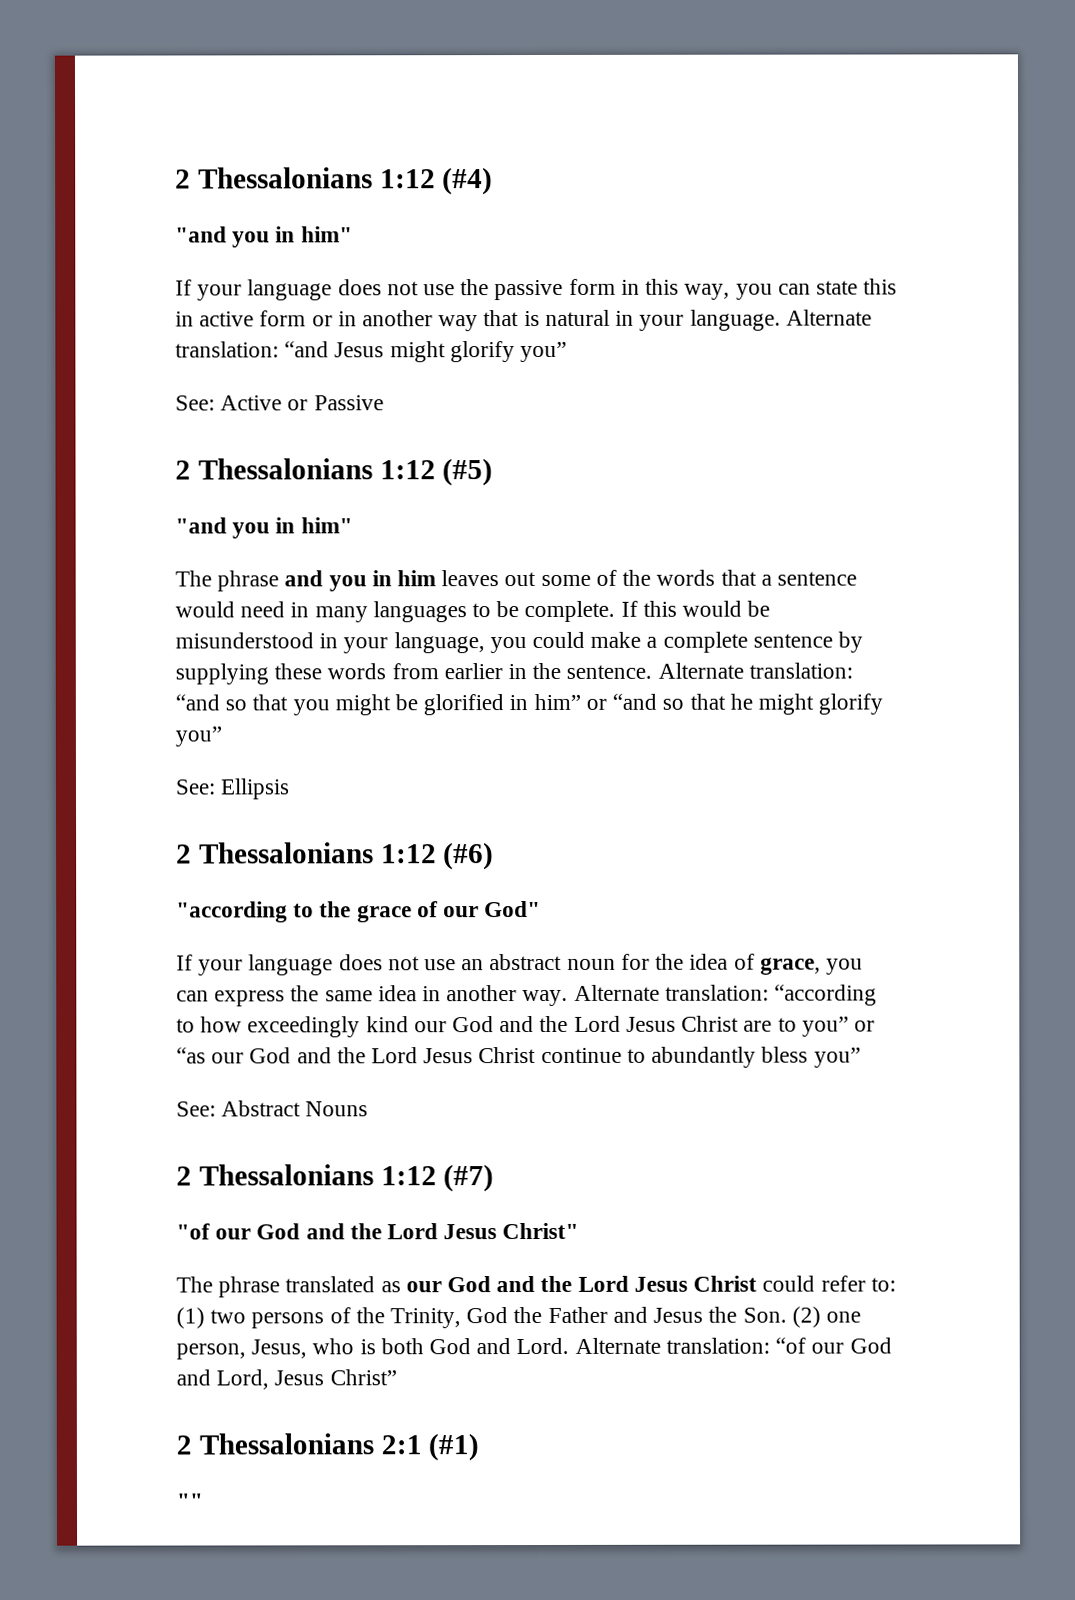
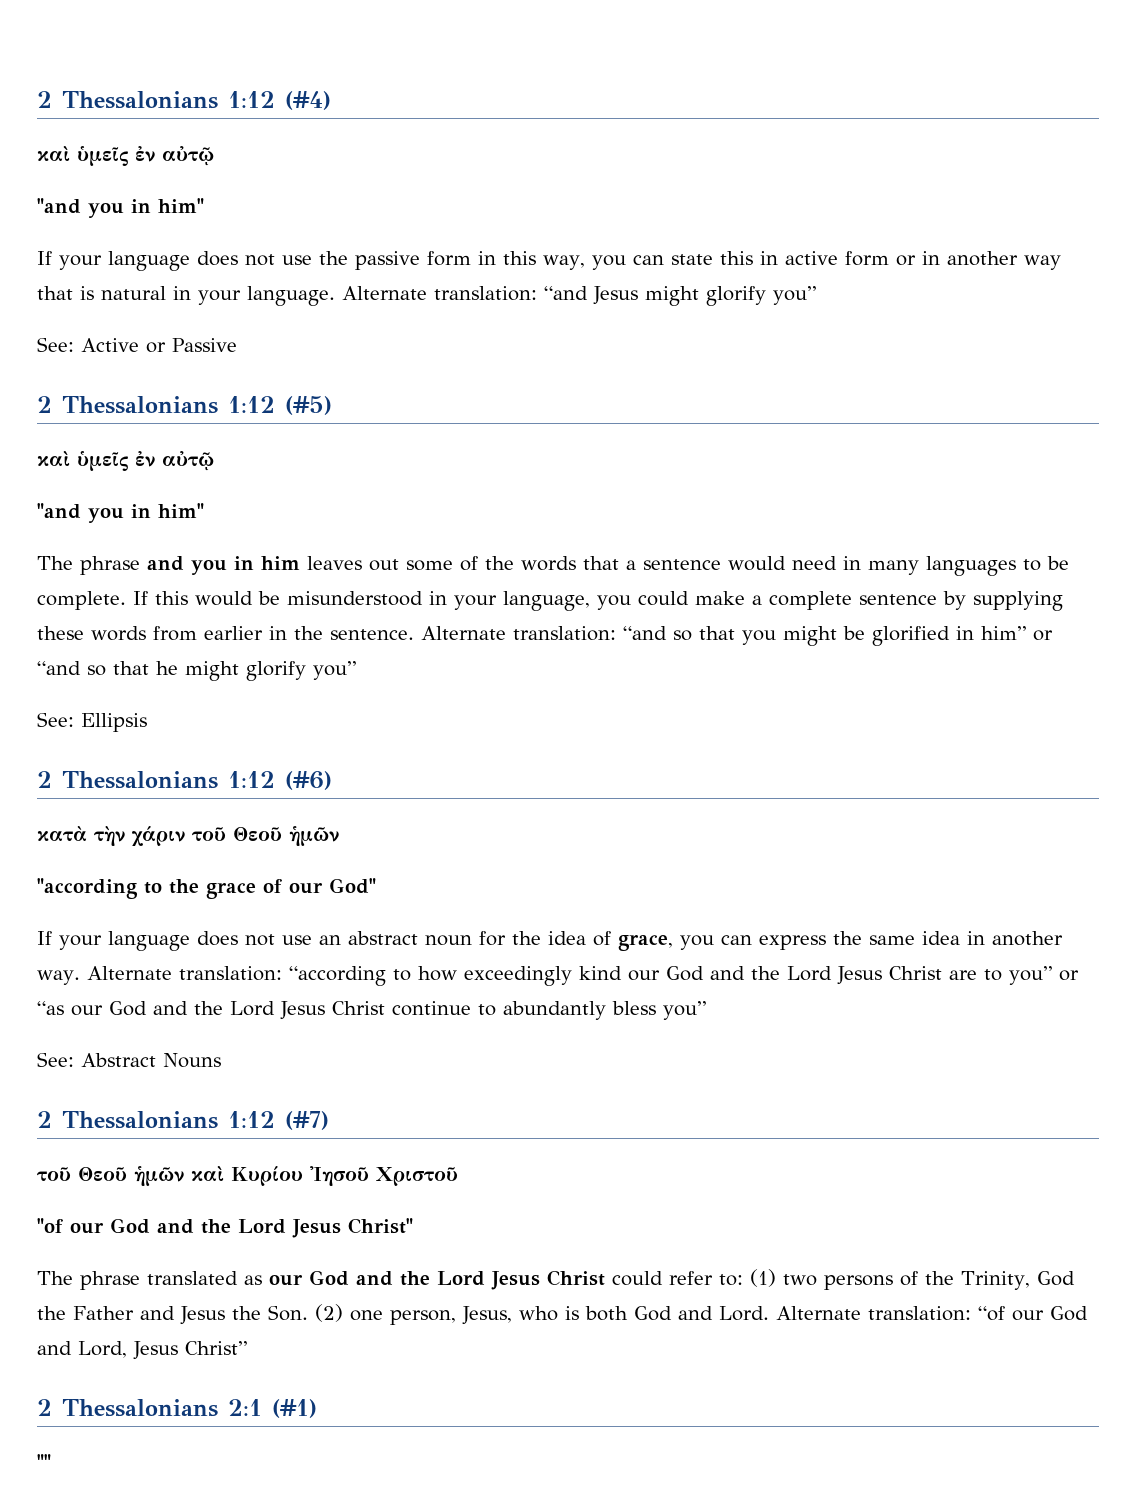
(494, 181) none -> [37,146,214,166] // καὶ ὑμεῖς ἐν αὐτῷ
(494, 472) none -> [37,451,214,471] // καὶ ὑμεῖς ἐν αὐτῷ
(495, 856) none -> [37,826,339,846] // κατὰ τὴν χάριν τοῦ Θεοῦ ἡμῶν
(495, 1178) none -> [37,1166,458,1186] // τοῦ Θεοῦ ἡμῶν καὶ Κυρίου Ἰησοῦ Χριστοῦ

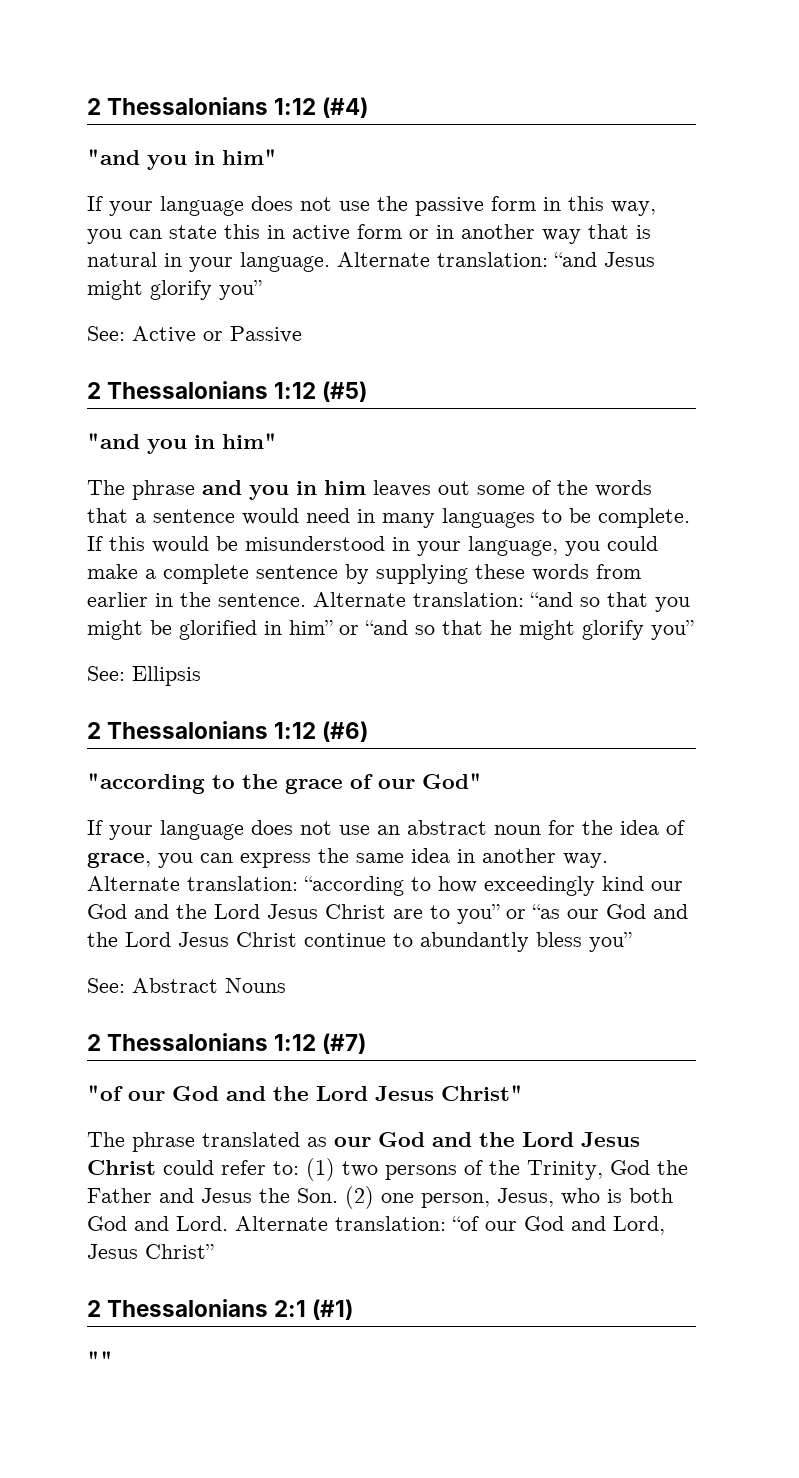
[37,146,214,166] // καὶ ὑμεῖς ἐν αὐτῷ -> (369, 107) none
[37,451,214,471] // καὶ ὑμεῖς ἐν αὐτῷ -> (368, 391) none
[37,826,339,846] // κατὰ τὴν χάριν τοῦ Θεοῦ ἡμῶν -> (369, 731) none
[37,1166,458,1186] // τοῦ Θεοῦ ἡμῶν καὶ Κυρίου Ἰησοῦ Χριστοῦ -> (367, 1043) none

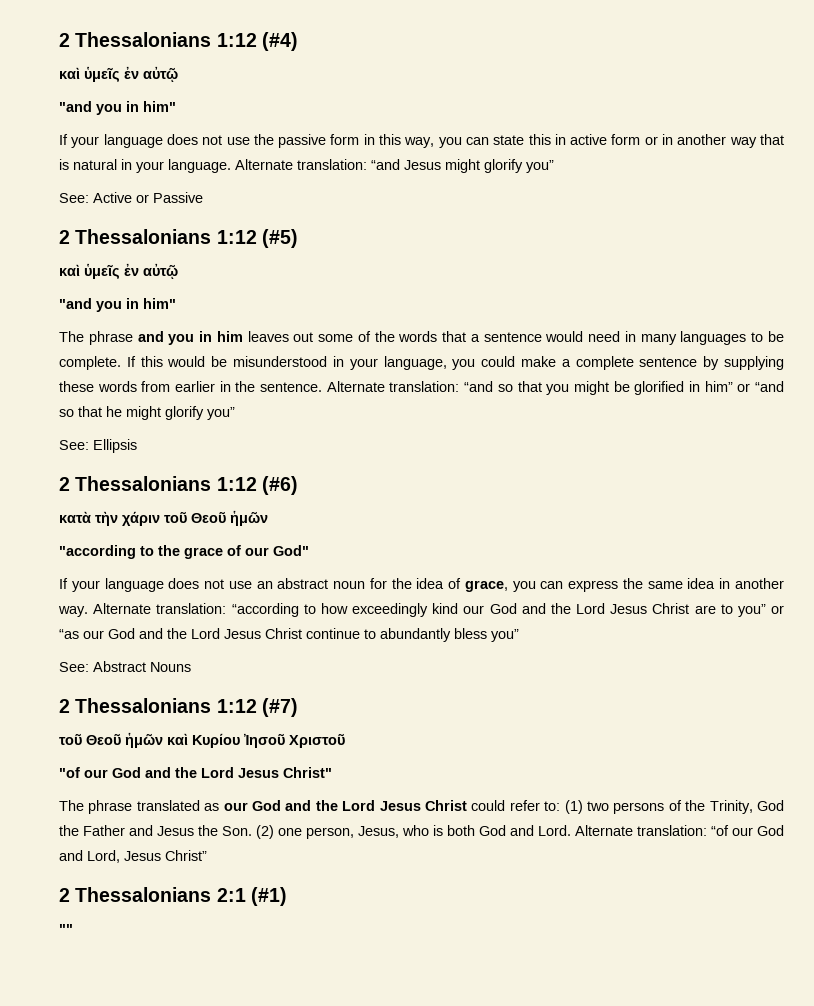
(369, 107) none -> [59,66,178,82] // καὶ ὑμεῖς ἐν αὐτῷ
(368, 391) none -> [59,263,178,279] // καὶ ὑμεῖς ἐν αὐτῷ
(369, 731) none -> [59,510,268,526] // κατὰ τὴν χάριν τοῦ Θεοῦ ἡμῶν
(367, 1043) none -> [59,732,345,748] // τοῦ Θεοῦ ἡμῶν καὶ Κυρίου Ἰησοῦ Χριστοῦ

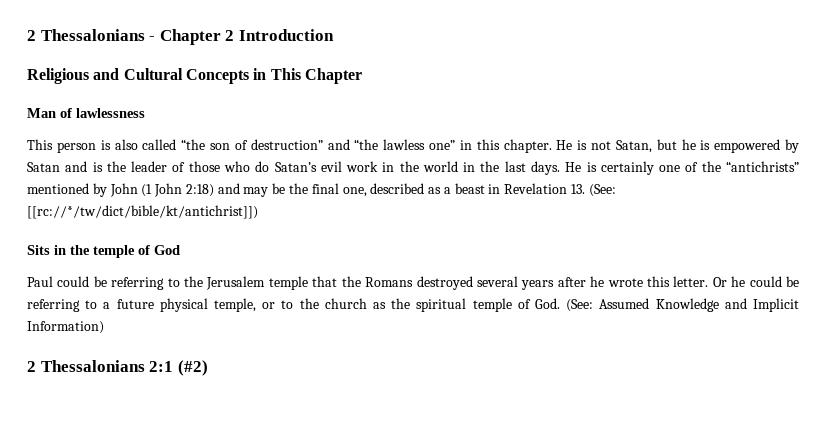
[59,32,298,51] [59,66,178,82] [59,101,176,115] [59,134,785,148] [59,159,554,173] [59,192,203,203] [59,229,298,248] [59,263,178,279] [59,298,176,312] [59,331,785,345] [59,356,784,370] [59,381,785,395] [59,406,235,420] [59,439,137,453] [59,476,298,495] [59,510,268,526] [59,545,309,559] [59,578,785,592] [58,603,784,617] [59,628,519,642] [59,661,191,672] [59,698,298,717] [59,732,345,748] [59,767,332,778] [59,800,784,814] [59,825,784,839] [59,850,207,863] 2 Thessalonians 1:12 (#4) // καὶ ὑμεῖς ἐν αὐτῷ // "and you in him" // If your language does not use the passive form in this way, you can state this in active form or in another way that is natural in your language. Alternate translation: “and Jesus might glorify you” // See: Active or Passive // 2 Thessalonians 1:12 (#5) // καὶ ὑμεῖς ἐν αὐτῷ // "and you in him" // The phrase and you in him leaves out some of the words that a sentence would need in many languages to be complete. If this would be misunderstood in your language, you could make a complete sentence by supplying these words from earlier in the sentence. Alternate translation: “and so that you might be glorified in him” or “and so that he might glorify you” // See: Ellipsis // 2 Thessalonians 1:12 (#6) // κατὰ τὴν χάριν τοῦ Θεοῦ ἡμῶν // "according to the grace of our God" // If your language does not use an abstract noun for the idea of grace, you can express the same idea in another way. Alternate translation: “according to how exceedingly kind our God and the Lord Jesus Christ are to you” or “as our God and the Lord Jesus Christ continue to abundantly bless you” // See: Abstract Nouns // 2 Thessalonians 1:12 (#7) // τοῦ Θεοῦ ἡμῶν καὶ Κυρίου Ἰησοῦ Χριστοῦ // "of our God and the Lord Jesus Christ" // The phrase translated as our God and the Lord Jesus Christ could refer to: (1) two persons of the Trinity, God the Father and Jesus the Son. (2) one person, Jesus, who is both God and Lord. Alternate translation: “of our God and Lord, Jesus Christ” -> [27,29,334,45] [27,68,362,84] [27,108,145,118] [27,139,800,153] [27,161,799,175] [27,183,616,197] [27,205,258,219] [27,245,180,258] [27,276,799,290] [27,298,800,312] [27,321,104,334] 2 Thessalonians - Chapter 2 Introduction // Religious and Cultural Concepts in This Chapter // Man of lawlessness // This person is also called “the son of destruction” and “the lawless one” in this chapter. He is not Satan, but he is empowered by Satan and is the leader of those who do Satan’s evil work in the world in the last days. He is certainly one of the “antichrists” mentioned by John (1 John 2:18) and may be the final one, described as a beast in Revelation 13. (See: [[rc://*/tw/dict/bible/kt/antichrist]]) // Sits in the temple of God // Paul could be referring to the Jerusalem temple that the Romans destroyed several years after he wrote this letter. Or he could be referring to a future physical temple, or to the church as the spiritual temple of God. (See: Assumed Knowledge and Implicit Information)
[250,887,287,906] [59,924,73,934] (#1) // "" -> [177,360,208,376] (#2)

